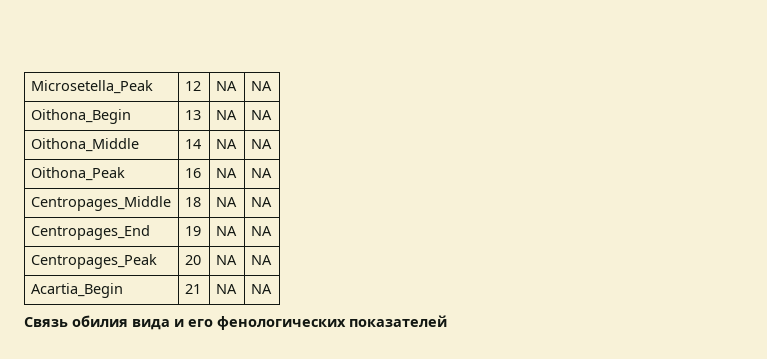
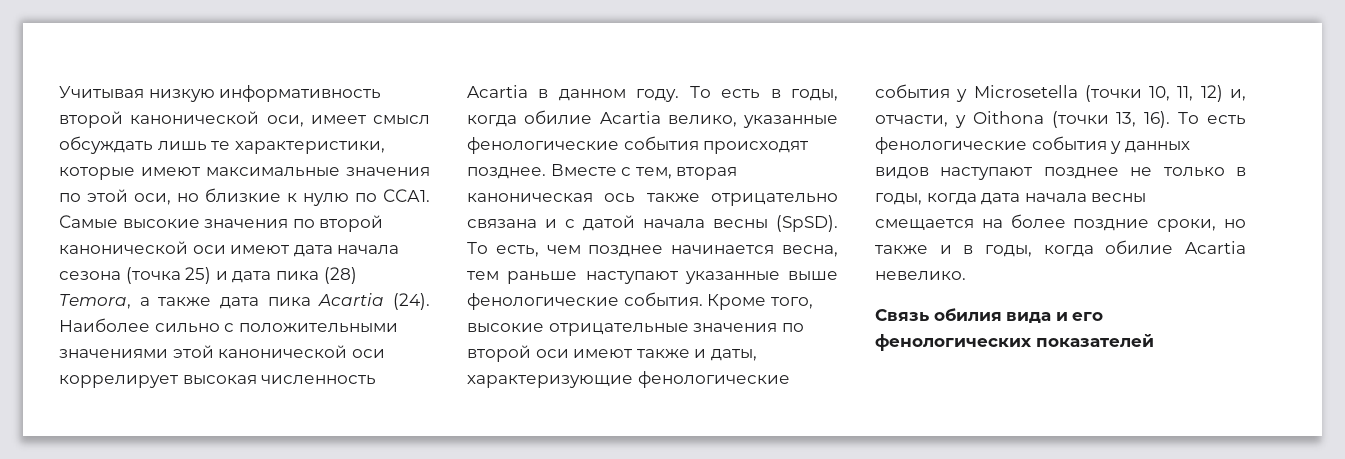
[30,80,153,94] [184,81,201,91] [215,81,237,91] [250,81,272,91] [30,109,131,124] [184,110,201,120] [215,110,237,120] [250,110,272,120] [30,138,139,152] [184,139,201,149] [215,139,237,149] [250,139,272,149] [30,167,125,181] [184,168,201,178] [215,168,237,178] [250,168,272,178] [30,196,171,211] [184,197,201,207] [215,197,237,207] [250,197,272,207] [30,225,150,240] [184,226,201,236] [215,226,237,236] [250,226,272,236] [30,254,157,269] [184,255,201,265] [215,255,237,265] [250,255,272,265] [30,283,123,298] [184,284,201,294] [215,284,237,294] [250,284,272,294] Microsetella_Peak | 12 | NA | NA // Oithona_Begin | 13 | NA | NA // Oithona_Middle | 14 | NA | NA // Oithona_Peak | 16 | NA | NA // Centropages_Middle | 18 | NA | NA // Centropages_End | 19 | NA | NA // Centropages_Peak | 20 | NA | NA // Acartia_Begin | 21 | NA | NA -> [59,85,382,102] [59,111,430,128] [59,136,385,154] [59,167,430,180] [59,188,430,206] [59,215,384,232] [59,241,400,257] [59,267,357,284] [59,293,430,310] [59,318,398,333] [59,345,385,358] [59,375,377,388] [467,85,838,102] [467,110,838,128] [467,136,809,154] [467,164,738,180] [467,193,838,206] [467,215,838,232] [467,242,838,257] [467,271,838,284] [467,292,813,310] [467,323,804,336] [467,345,757,362] [467,371,790,388] [875,84,1246,102] [875,111,1246,128] [875,136,1190,154] [875,167,1246,180] [875,193,1147,205] [875,214,1246,232] [875,240,1246,257] [875,271,966,280] Учитывая низкую информативность второй канонической оси, имеет смысл обсуждать лишь те характеристики, которые имеют максимальные значения по этой оси, но близкие к нулю по ССА1. Самые высокие значения по второй канонической оси имеют дата начала сезона (точка 25) и дата пика (28) Temora, а также дата пика Acartia (24). Наиболее сильно с положительными значениями этой канонической оси коррелирует высокая численность Acartia в данном году. То есть в годы, когда обилие Acartia велико, указанные фенологические события происходят позднее. Вместе с тем, вторая каноническая ось также отрицательно связана и с датой начала весны (SpSD). То есть, чем позднее начинается весна, тем раньше наступают указанные выше фенологические события. Кроме того, высокие отрицательные значения по второй оси имеют также и даты, характеризующие фенологические события у Microsetella (точки 10, 11, 12) и, отчасти, у Oithona (точки 13, 16). То есть фенологические события у данных видов наступают позднее не только в годы, когда дата начала весны смещается на более поздние сроки, но также и в годы, когда обилие Acartia невелико.

